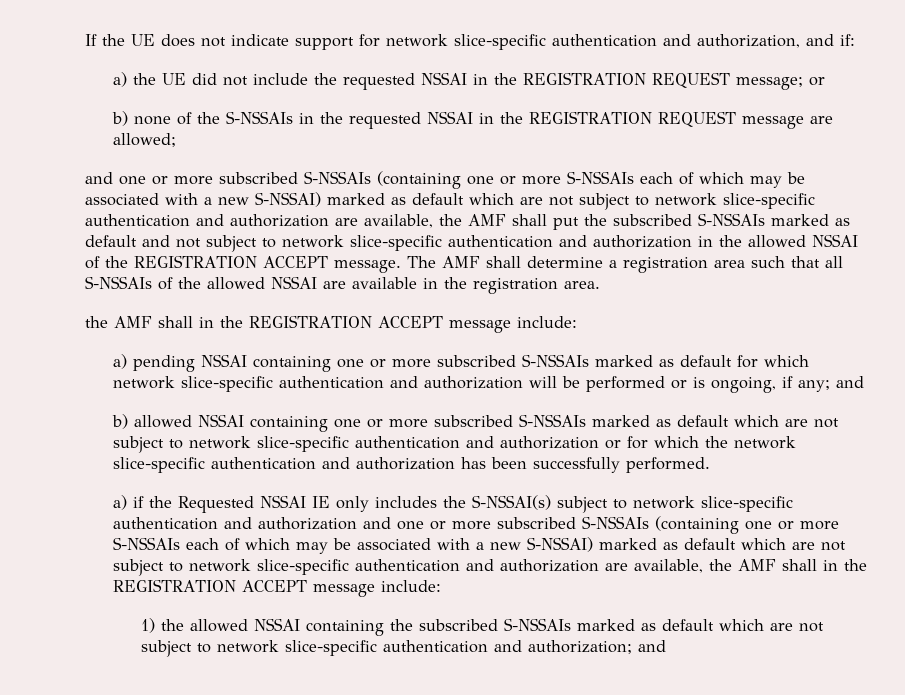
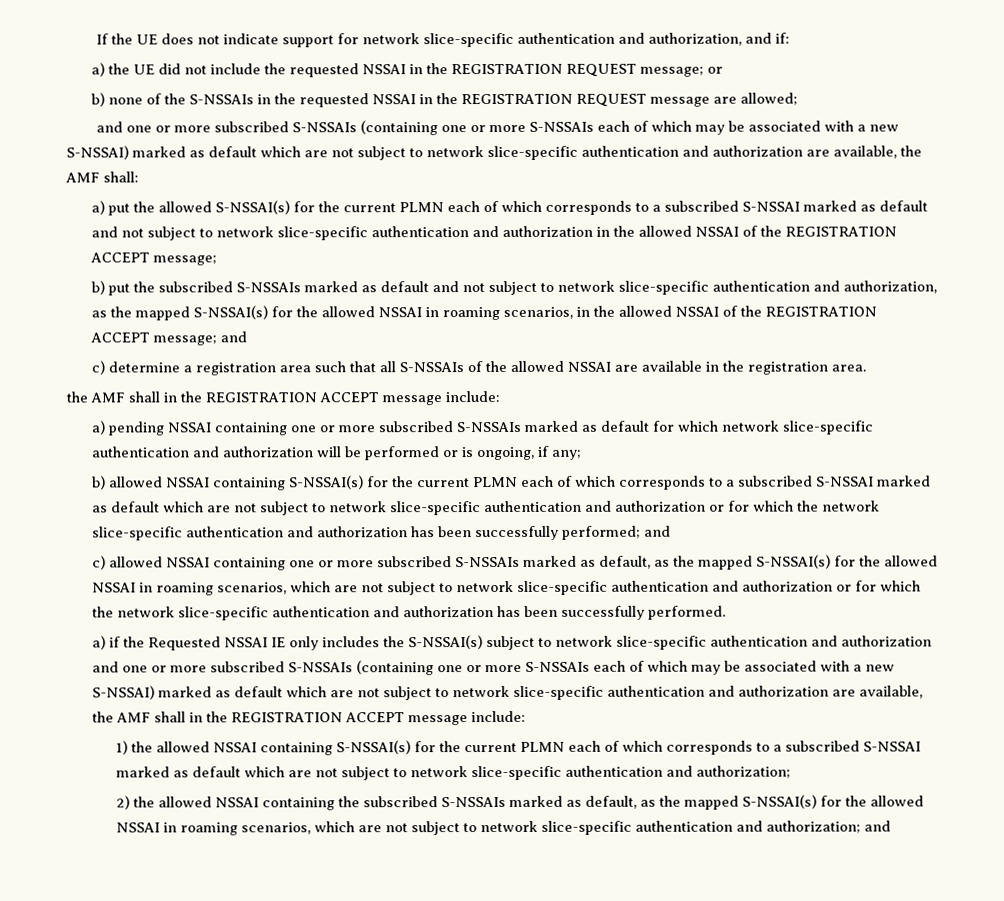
[512,213,765,230] shall put the subscribed S-NSSAIs -> [103,171,139,183] [90,200,800,216] shall: // a) put the allowed S-NSSAI(s) for the current PLMN each of which corresponds to a subscribed S-NSSAI
[333,256,521,273] message. The AMF shall -> [152,255,217,266] [90,280,937,296] [90,305,877,321] [89,331,247,346] [90,360,105,375] message; // b) put the subscribed S-NSSAIs marked as default and not subject to network slice-specific authentication and authorization, as the mapped S-NSSAI(s) for the allowed NSSAI in roaming scenarios, in the allowed NSSAI of the REGISTRATION ACCEPT message; and // c)
[835,376,864,388] [111,414,128,429] and // b) -> [91,475,931,491] [91,500,880,516] [91,525,671,541] [91,555,106,570] // b) allowed NSSAI containing S-NSSAI(s) for the current PLMN each of which corresponds to a subscribed S-NSSAI marked as default which are not subject to network slice-specific authentication and authorization or for which the network slice-specific authentication and authorization has been successfully performed; and // c)
[676,415,729,427] default -> [598,554,938,570] [91,582,287,596] default, as the mapped S-NSSAI(s) for the allowed NSSAI in roaming scenarios,
[389,618,571,631] the subscribed S-NSSAIs -> [336,740,922,755] S-NSSAI(s) for the current PLMN each of which corresponds to a subscribed S-NSSAI
(632, 647) none -> [116,794,925,811] [116,820,862,836] // 2) the allowed NSSAI containing the subscribed S-NSSAIs marked as default, as the mapped S-NSSAI(s) for the allowed NSSAI in roaming scenarios, which are not subject to network slice-specific authentication and authorization;

